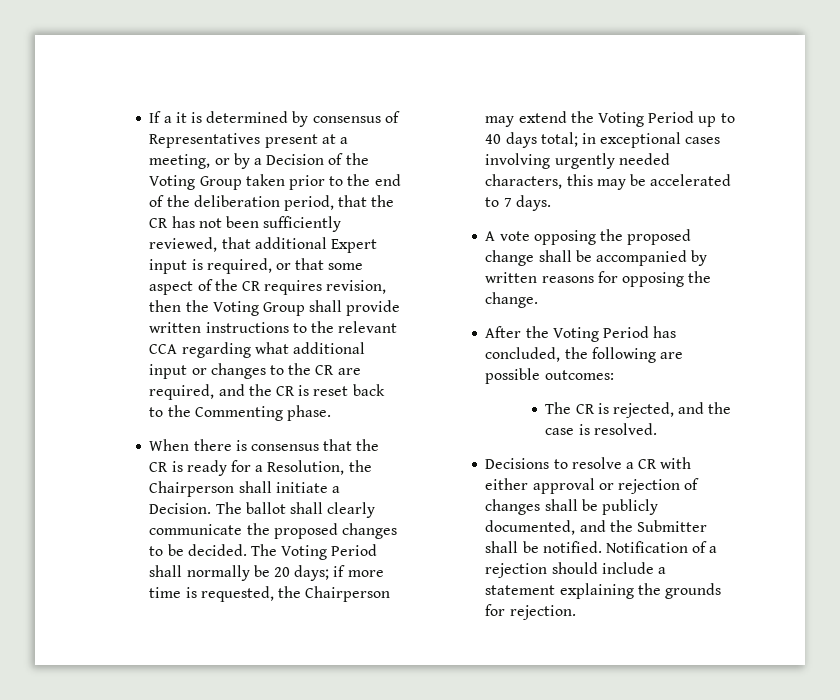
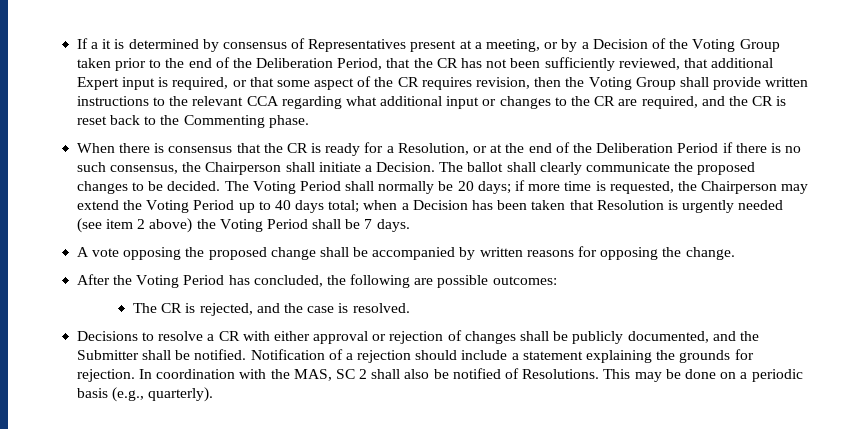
[193,195,335,211] deliberation period, -> [256,58,383,70] Deliberation Period,
(345, 467) none -> [473,142,802,153] [76,162,178,174] or at the end of the Deliberation Period if there is no such consensus,
[582,132,721,148] [485,153,670,169] [485,174,732,190] [485,197,500,207] in exceptional cases involving urgently needed characters, this may be accelerated to -> [363,200,784,213] [76,218,361,233] when a Decision has been taken that Resolution is urgently needed (see item 2 above) the Voting Period shall be
(576, 612) none -> [138,368,803,382] [76,387,214,402] In coordination with the MAS, SC 2 shall also be notified of Resolutions. This may be done on a periodic basis (e.g., quarterly).

